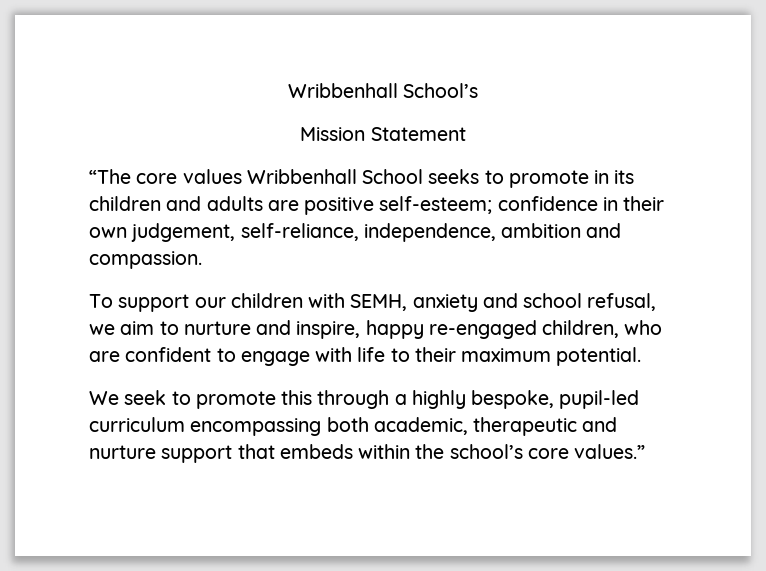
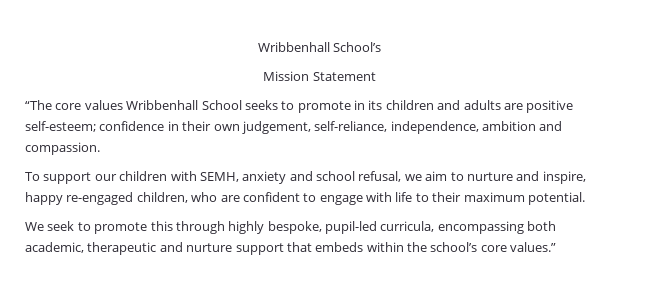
[394,394,407,405] a -> (225, 227) none
[89,417,185,432] curriculum -> [380,221,435,232] curricula,

